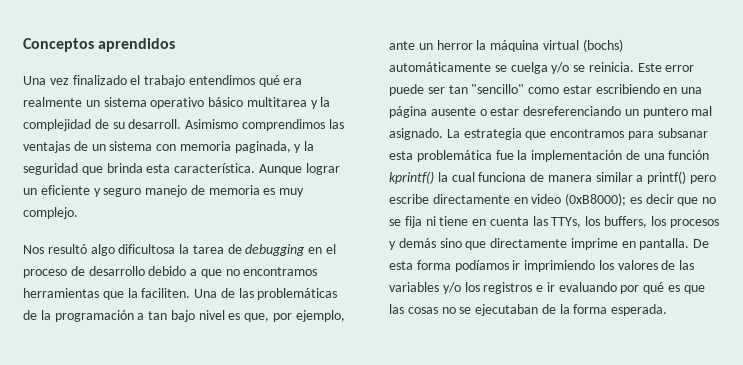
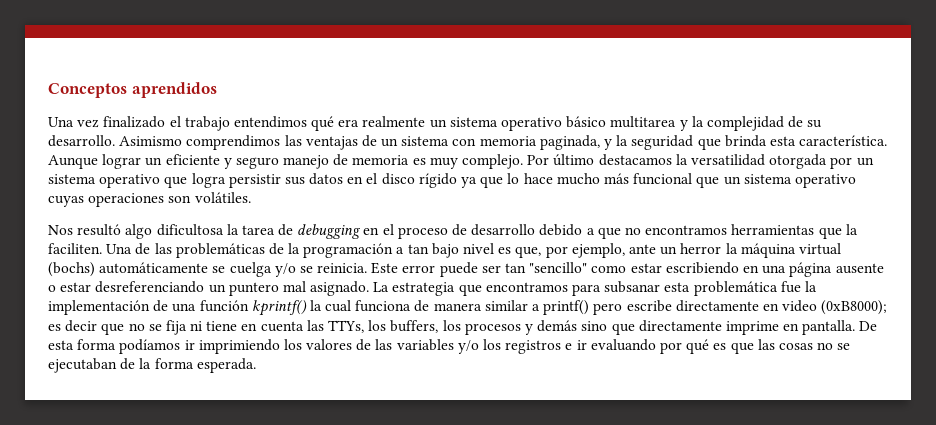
[128,119,182,129] desarroll. -> [48,135,115,147] desarrollo.
(78, 213) none -> [527,154,874,169] [48,173,856,188] [48,192,251,207] Por último destacamos la versatilidad otorgada por un sistema operativo que logra persistir sus datos en el disco rígido ya que lo hace mucho más funcional que un sistema operativo cuyas operaciones son volátiles.

